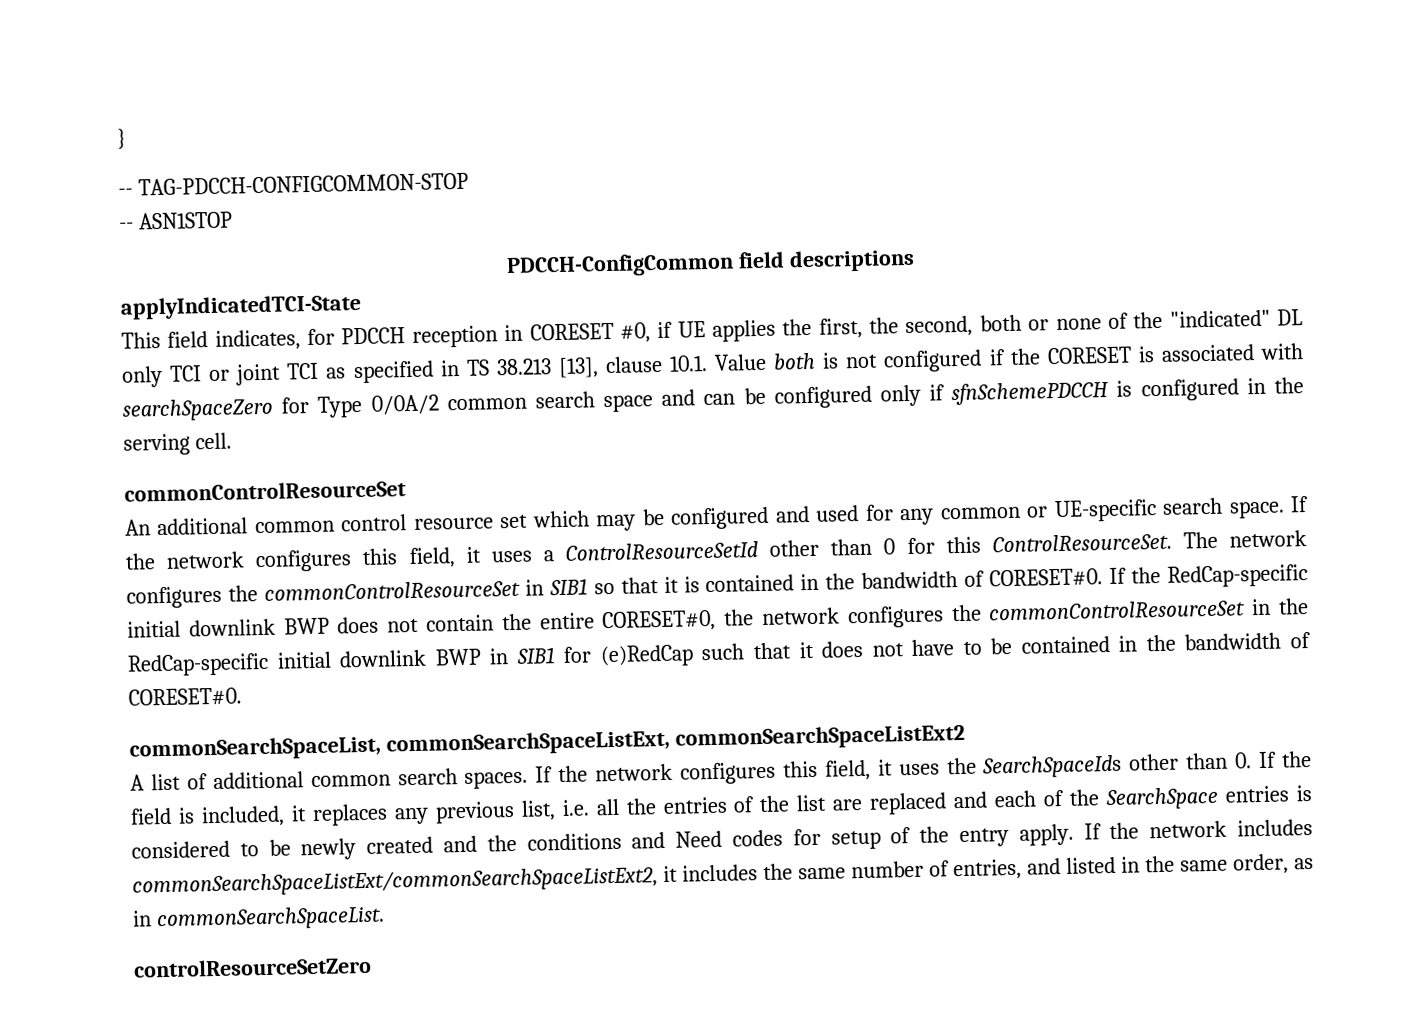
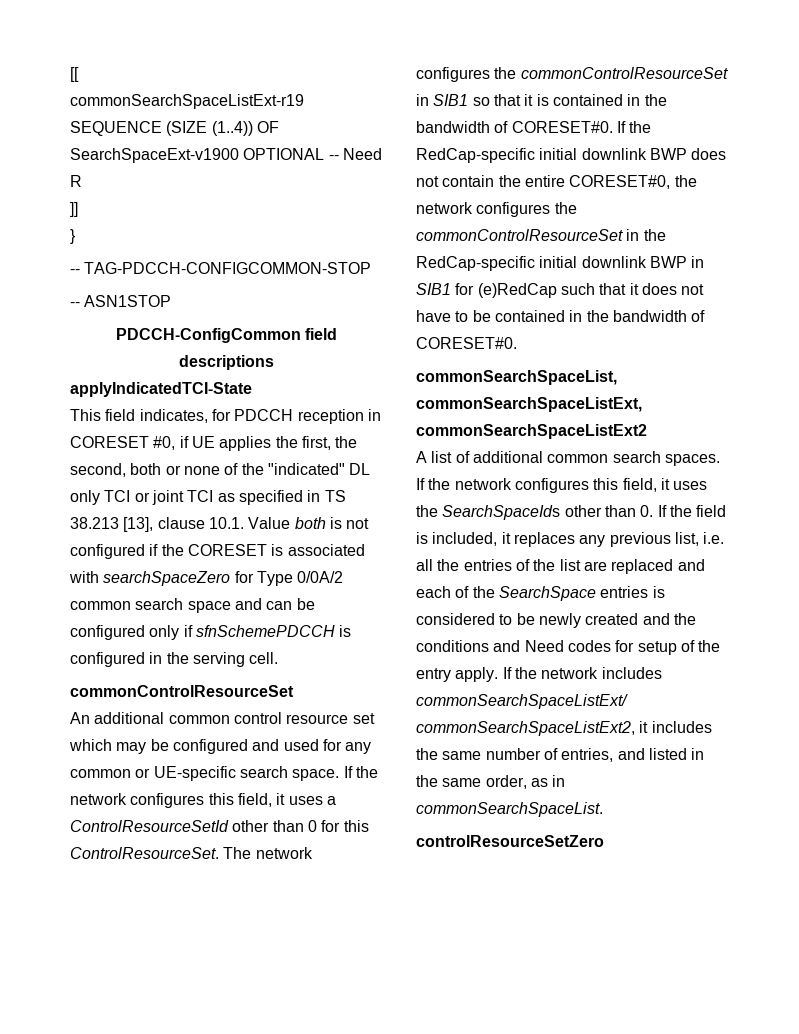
(117, 139) none -> [70,67,79,82] [70,94,304,109] [70,121,279,136] [70,148,382,163] [70,175,82,187] [70,202,78,217] [[ // commonSearchSpaceListExt-r19 SEQUENCE (SIZE (1..4)) OF SearchSpaceExt-v1900 OPTIONAL -- Need R // ]] //

